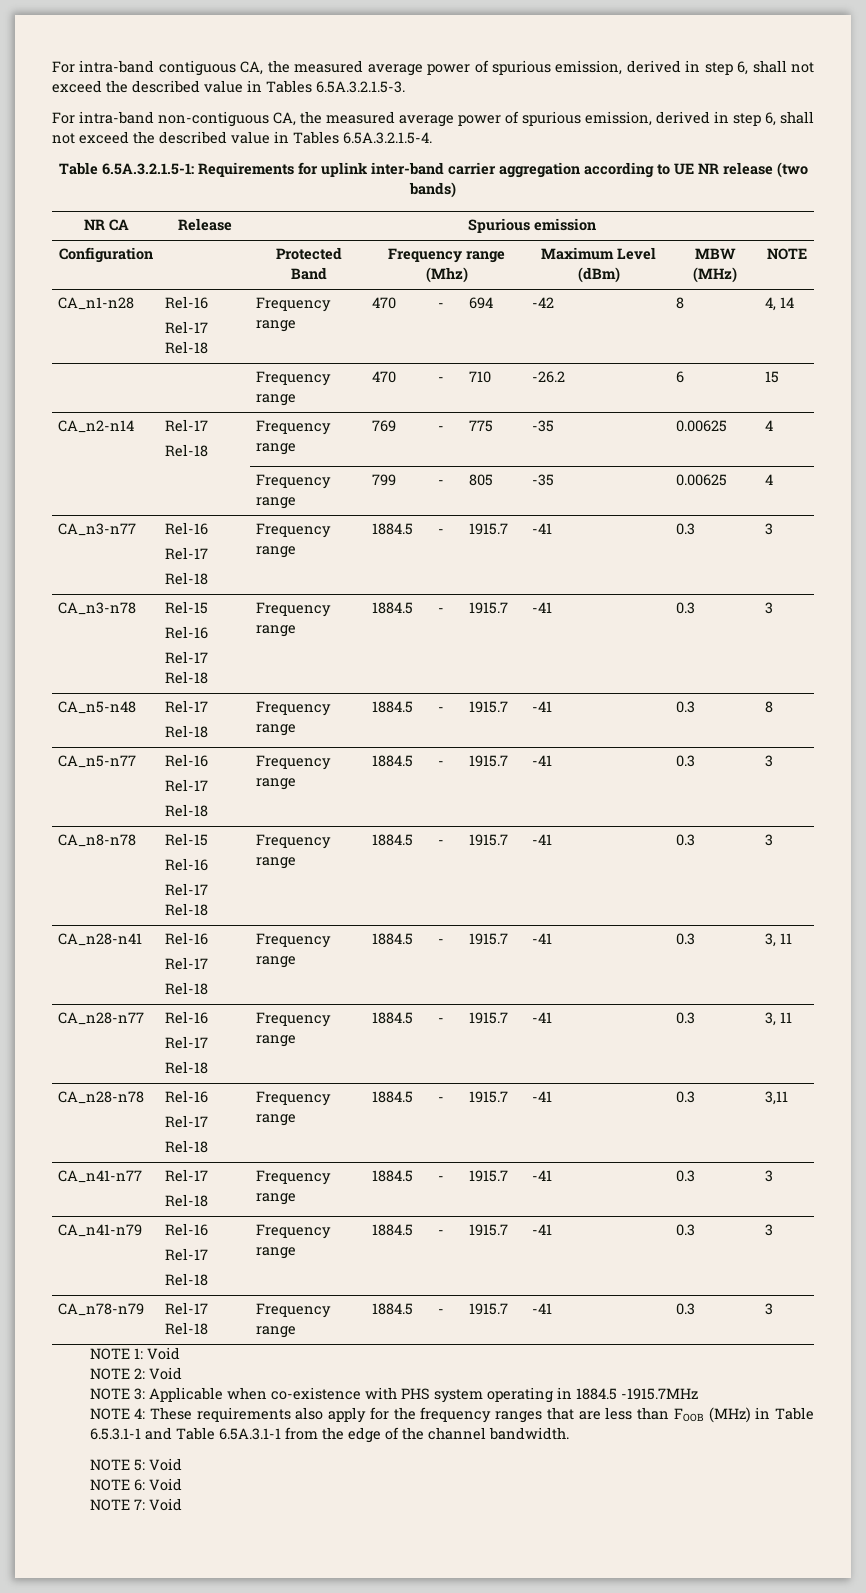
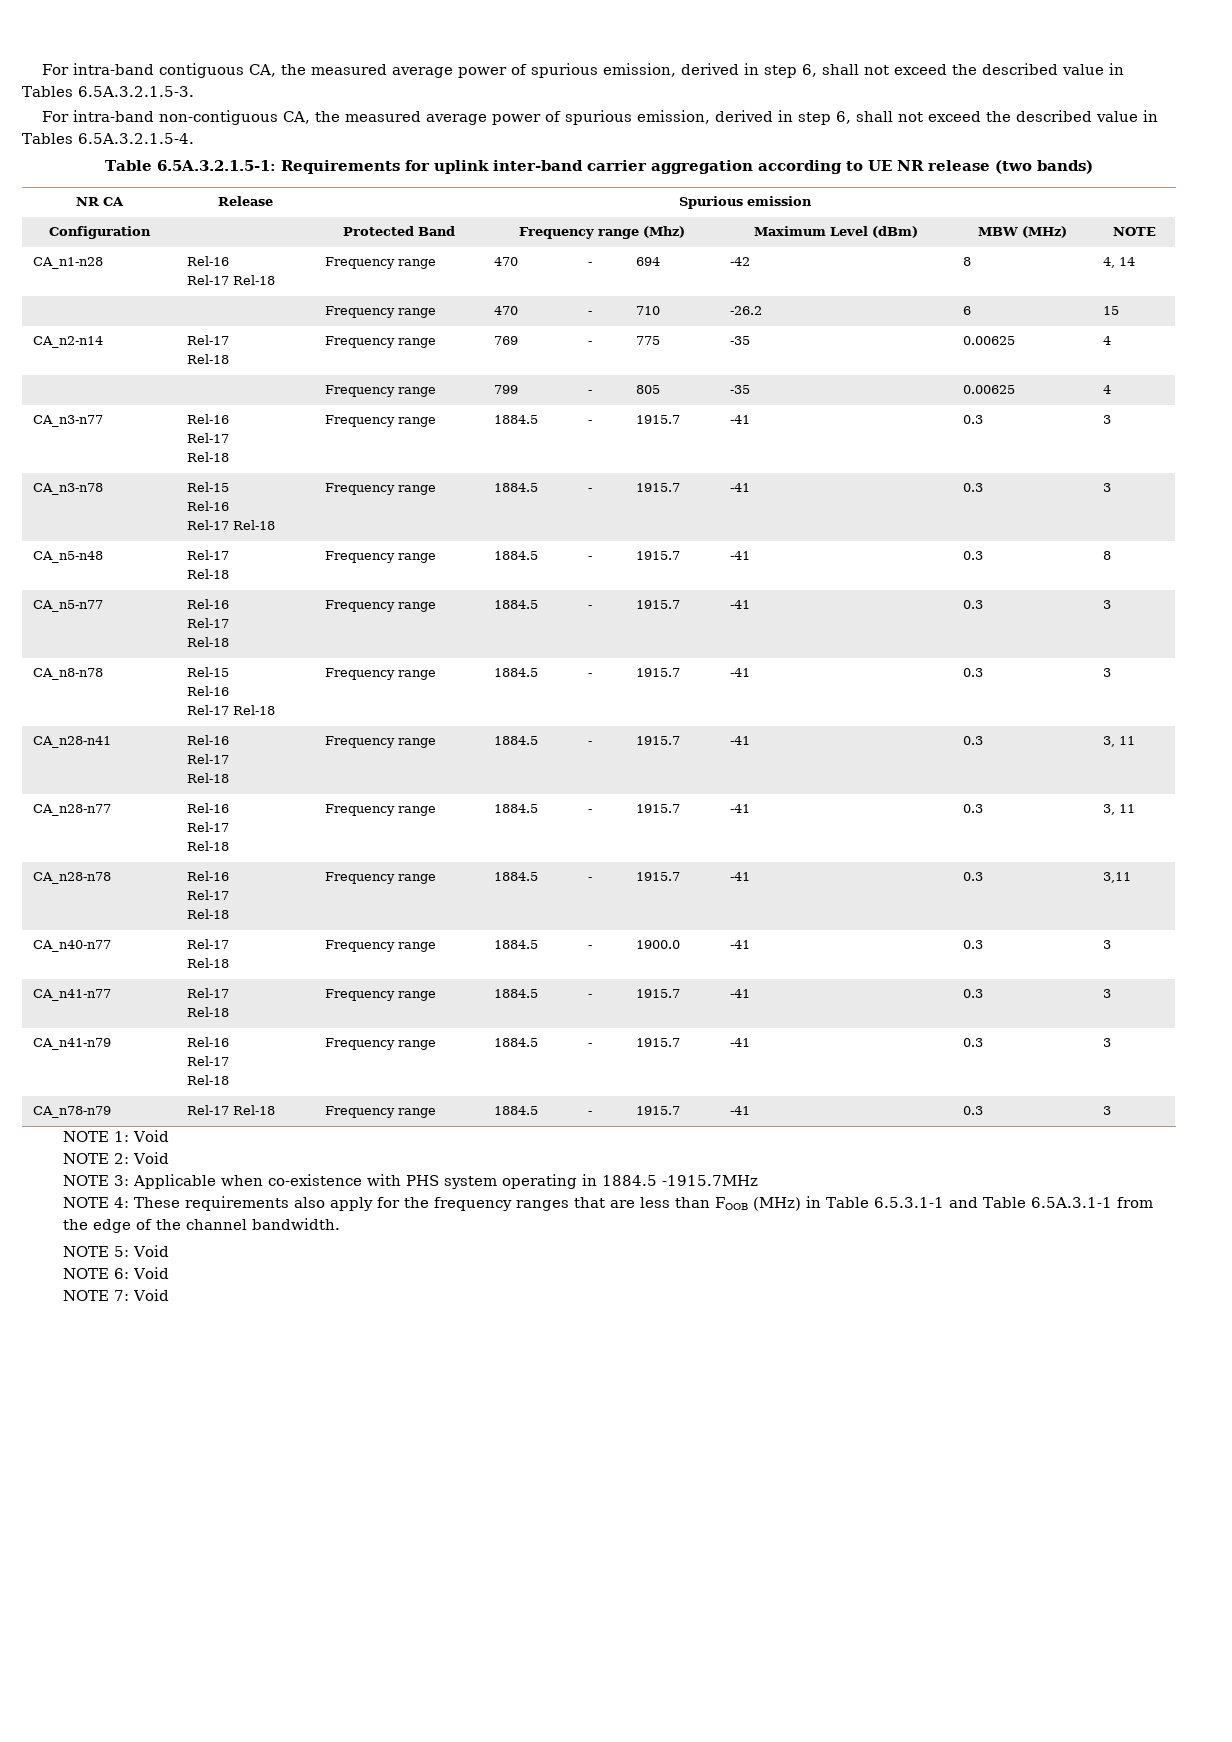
(789, 1098) none -> [33,940,112,952] [187,939,230,949] [187,958,230,968] [325,940,437,952] [494,940,539,949] [588,945,593,949] [636,940,681,949] [730,940,751,949] [963,940,984,949] [1103,940,1112,949] // CA_n40-n77 | Rel-17 // Rel-18 | Frequency range | 1884.5 | - | 1900.0 | -41 | 0.3 | 3

